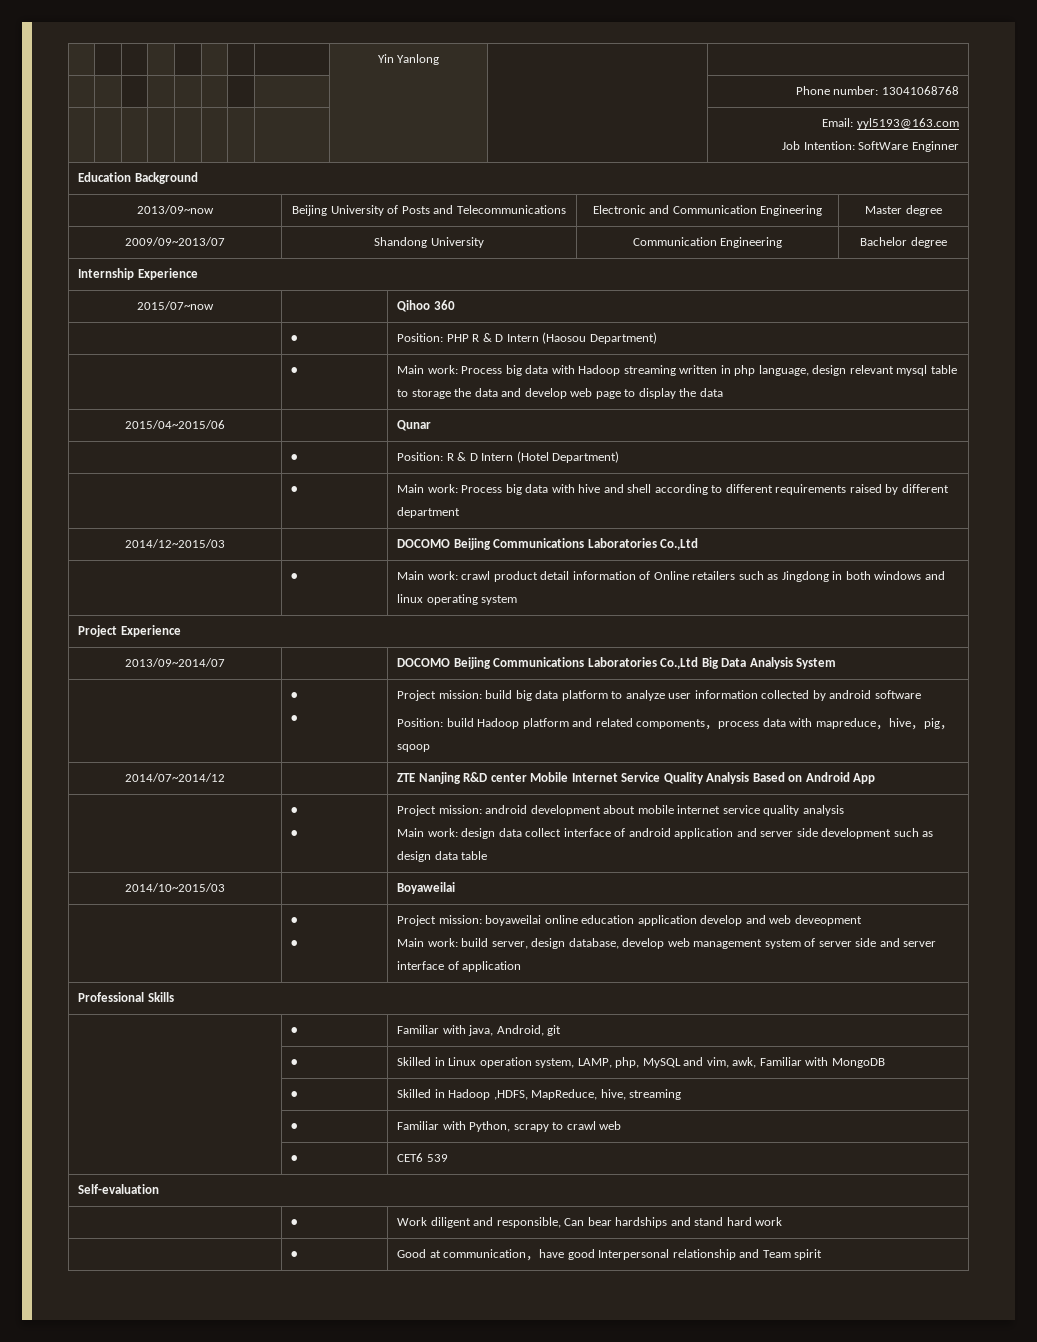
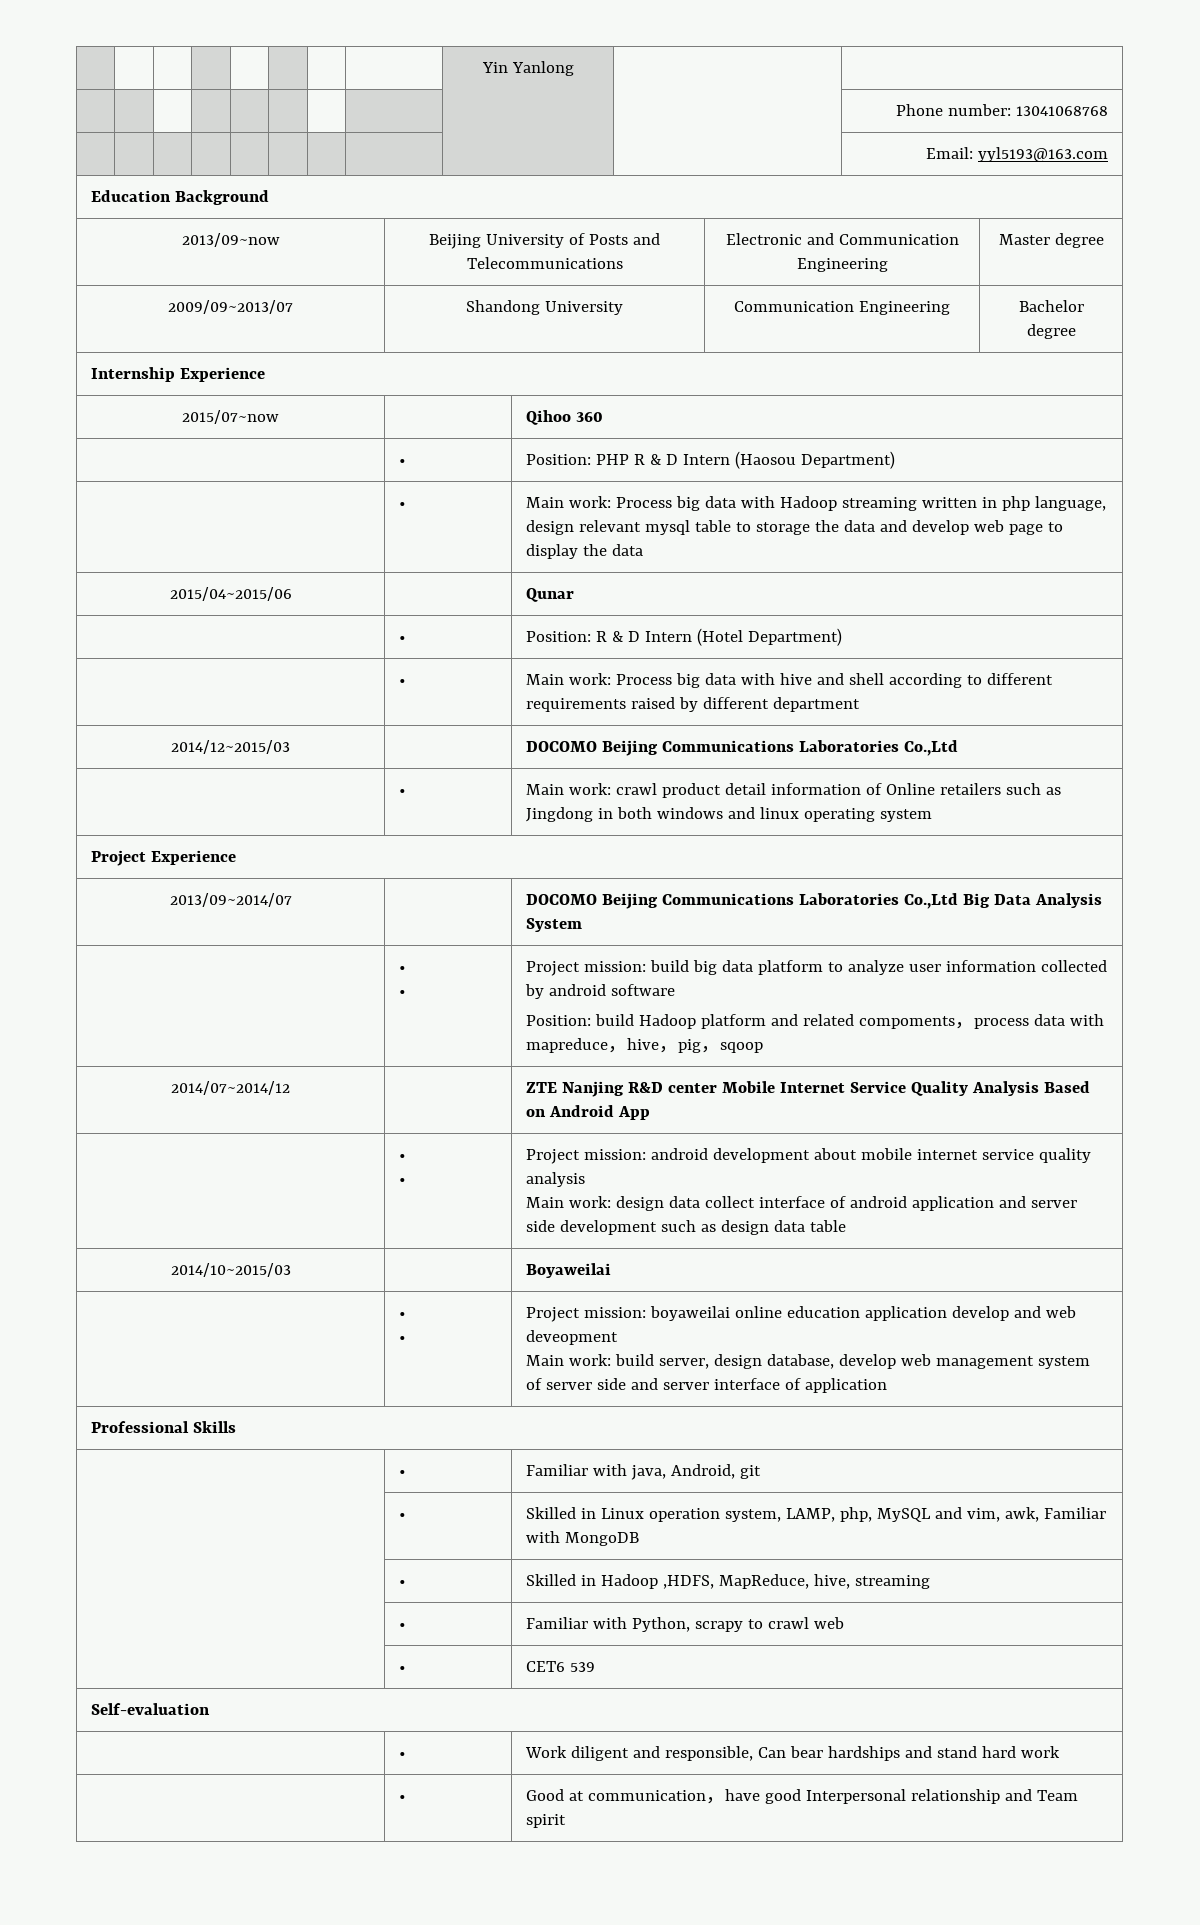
[782,141,959,152] // Job Intention: SoftWare Enginner -> (1109, 154) none

